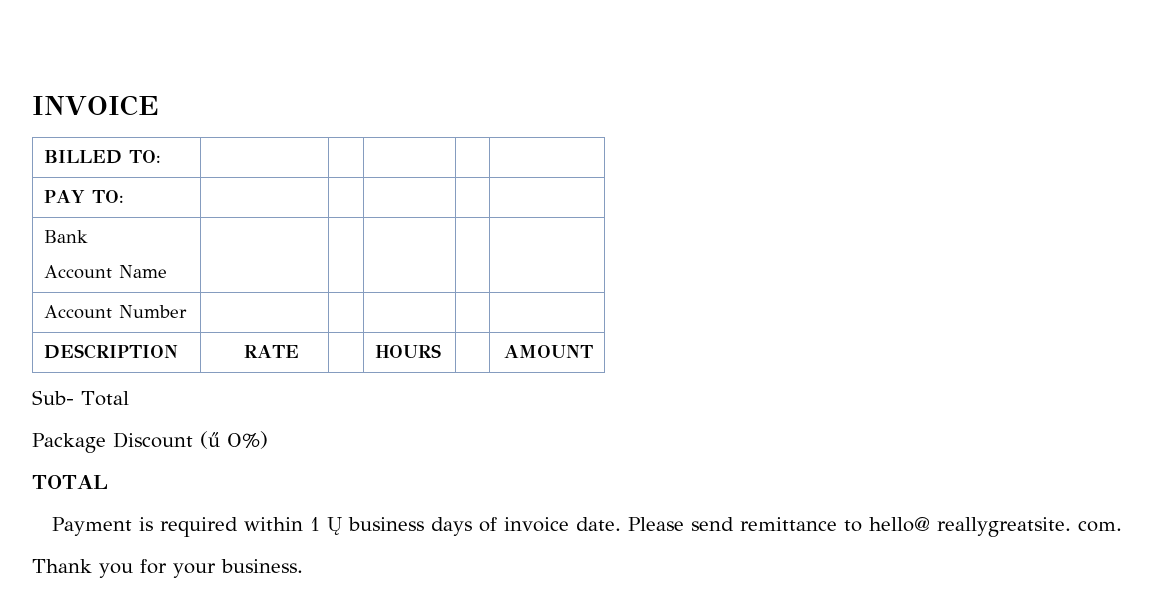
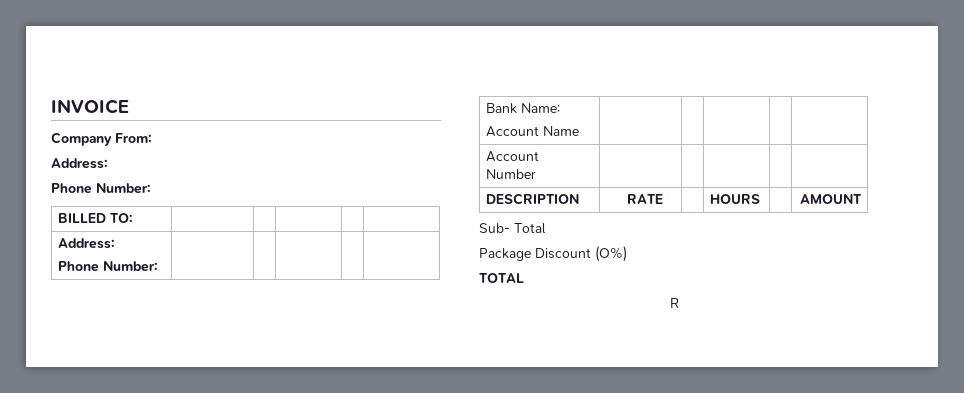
(158, 105) none -> [51,132,152,146] [51,158,108,169] [51,183,151,194] // Company From: // Address: // Phone Number:
[44,190,125,203] PAY TO: -> [58,238,116,249] [58,261,159,272] Address: // Phone Number:
(89, 236) none -> [521,103,561,113] Name:
[199,431,268,449] (ű O%) -> [595,246,627,262] (O%)
[52,517,1122,537] [32,559,303,578] Payment is required within 1 Ų business days of invoice date. Please send remittance to hello@ reallygreatsite. com. // Thank you for your business. -> [669,298,679,308] R

